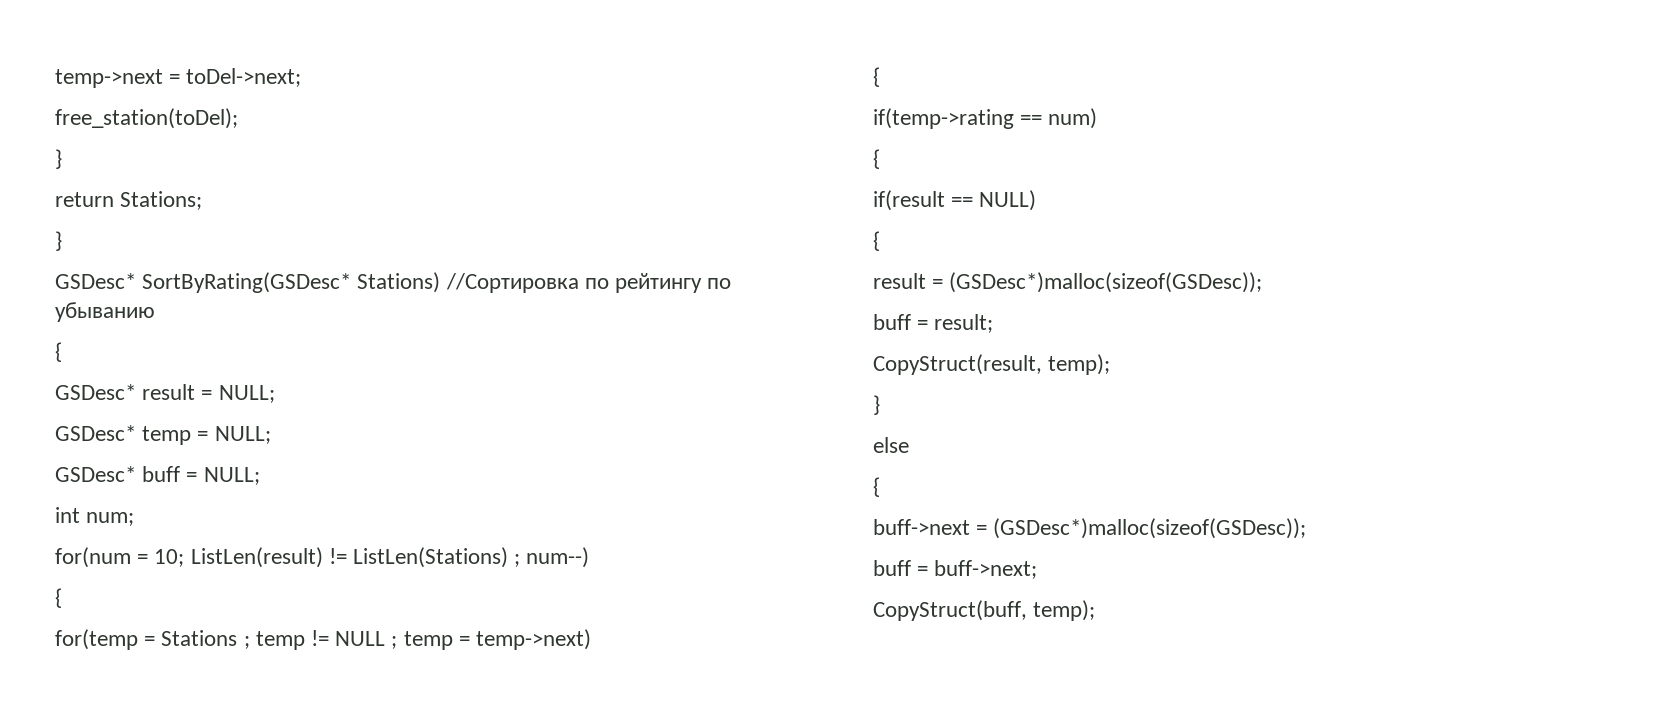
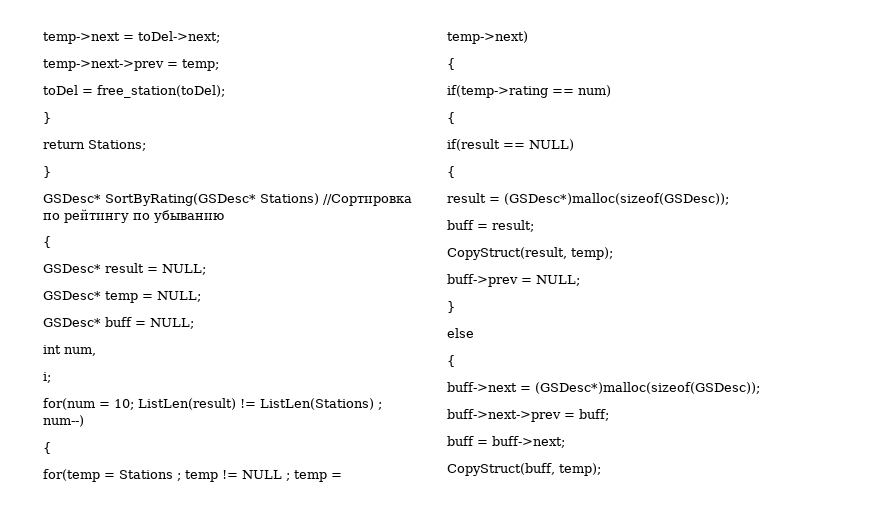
(302, 77) none -> [43,59,219,71] [43,85,93,95] temp->next->prev = temp; // toDel =
[86,512,135,526] num; -> [64,347,96,356] [43,372,51,383] num, // i;
(1111, 364) none -> [447,274,580,287] // buff->prev = NULL;
(1307, 528) none -> [447,409,609,422] // buff->next->prev = buff;

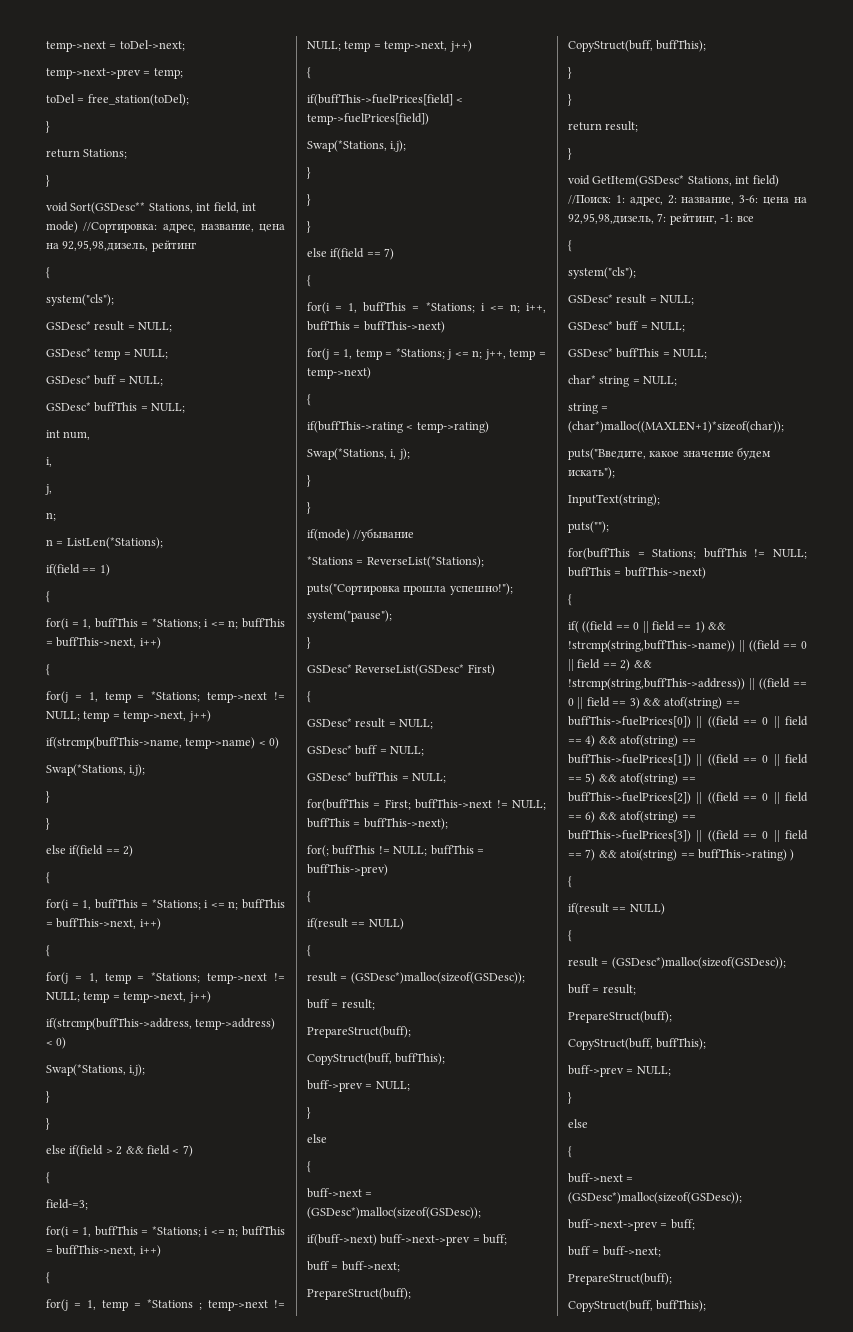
[43,193,412,206] [43,209,224,223] [43,236,51,248] GSDesc* SortByRating(GSDesc* Stations) //Сортировка по рейтингу по убыванию // { -> [46,202,256,214] [46,221,285,233] [46,240,196,252] [46,267,50,279] [46,294,114,306] void Sort(GSDesc** Stations, int field, int mode) //Сортировка: адрес, название, цена на 92,95,98,дизель, рейтинг // { // system("cls");
[43,345,96,356] [43,372,51,383] [43,398,382,410] [43,415,84,427] [43,442,51,454] [43,469,342,482] [447,31,528,44] [447,58,455,70] [447,85,611,98] int num, // i; // for(num = 10; ListLen(result) != ListLen(Stations) ; num--) // { // for(temp = Stations ; temp != NULL ; temp = temp->next) // { // if(temp->rating == num) -> [46,402,186,413] [46,430,91,440] [46,457,52,467] [45,484,52,495] [46,512,56,521] [46,537,163,549] [46,564,110,576] [46,591,50,603] [46,618,285,630] [46,637,161,649] [46,664,50,676] [46,691,285,703] [46,710,211,722] [46,737,280,749] [46,764,146,776] [46,791,50,803] [46,818,50,830] [46,845,134,857] [46,872,50,884] [46,899,285,911] [46,918,161,930] [46,945,50,957] [46,972,285,984] [46,991,211,1003] [46,1018,276,1030] [46,1037,67,1049] [46,1064,146,1076] [46,1091,50,1103] [46,1118,50,1130] [46,1145,193,1157] [46,1172,50,1184] [46,1199,88,1210] [46,1226,285,1238] [46,1245,161,1257] [46,1272,50,1284] [46,1299,285,1311] [307,40,472,52] [307,67,311,79] [307,94,464,106] [307,113,429,125] [307,140,407,152] [307,167,311,179] [307,194,311,206] [307,221,311,233] [307,248,395,260] [307,275,311,287] [307,302,546,314] [307,321,445,333] [307,348,546,360] [307,367,371,379] [307,394,311,406] [307,421,489,433] [307,448,410,460] [307,475,311,487] [307,502,311,514] [307,528,415,541] [307,556,484,568] [307,583,513,595] [307,610,392,622] [307,637,311,649] [307,664,495,676] [307,691,311,703] [307,718,434,729] [307,745,425,756] [307,772,447,783] [307,799,546,811] [307,818,448,830] [307,845,484,857] [307,864,388,876] GSDesc* buffThis = NULL; // int num, // i, // j, // n; // n = ListLen(*Stations); // if(field == 1) // { // for(i = 1, buffThis = *Stations; i <= n; buffThis = buffThis->next, i++) // { // for(j = 1, temp = *Stations; temp->next != NULL; temp = temp->next, j++) // if(strcmp(buffThis->name, temp->name) < 0) // Swap(*Stations, i,j); // } // } // else if(field == 2) // { // for(i = 1, buffThis = *Stations; i <= n; buffThis = buffThis->next, i++) // { // for(j = 1, temp = *Stations; temp->next != NULL; temp = temp->next, j++) // if(strcmp(buffThis->address, temp->address) < 0) // Swap(*Stations, i,j); // } // } // else if(field > 2 && field < 7) // { // field-=3; // for(i = 1, buffThis = *Stations; i <= n; buffThis = buffThis->next, i++) // { // for(j = 1, temp = *Stations ; temp->next != NULL; temp = temp->next, j++) // { // if(buffThis->fuelPrices[field] < temp->fuelPrices[field]) // Swap(*Stations, i,j); // } // } // } // else if(field == 7) // { // for(i = 1, buffThis = *Stations; i <= n; i++, buffThis = buffThis->next) // for(j = 1, temp = *Stations; j <= n; j++, temp = temp->next) // { // if(buffThis->rating < temp->rating) // Swap(*Stations, i, j); // } // } // if(mode) //убывание // *Stations = ReverseList(*Stations); // puts("Сортировка прошла успешно!"); // system("pause"); // } // GSDesc* ReverseList(GSDesc* First) // { // GSDesc* result = NULL; // GSDesc* buff = NULL; // GSDesc* buffThis = NULL; // for(buffThis = First; buffThis->next != NULL; buffThis = buffThis->next); // for(; buffThis != NULL; buffThis = buffThis->prev)
[447,247,613,260] CopyStruct(result, temp); -> [307,1026,411,1038] [307,1053,446,1065] [307,1080,410,1092] [307,1107,311,1119] [307,1134,327,1143] [307,1161,311,1173] [307,1188,373,1198] [307,1207,481,1219] [307,1234,508,1246] [307,1261,400,1272] [307,1288,411,1300] [568,40,707,52] [568,67,572,79] [568,94,572,106] [568,121,639,132] [568,148,572,160] [568,175,779,187] [568,195,807,206] [568,213,754,225] [568,240,572,252] [568,267,636,279] [568,294,695,305] [568,321,686,332] [568,348,708,359] [568,375,678,387] [568,403,609,414] [568,421,784,433] [568,447,772,460] [568,467,615,479] [568,494,660,506] [568,521,609,533] [568,548,807,560] [568,567,706,579] [568,594,572,606] [568,621,726,633] [568,640,807,652] [568,659,652,671] [568,678,807,690] [568,697,740,709] [568,716,808,728] [568,735,696,747] [568,754,808,766] [568,773,696,785] [568,792,808,804] [568,811,696,823] [568,830,808,842] [568,849,795,861] [568,876,572,888] [568,903,665,915] [568,930,572,942] [568,957,786,969] [568,984,636,995] [568,1011,672,1023] [568,1038,707,1050] PrepareStruct(buff); // CopyStruct(buff, buffThis); // buff->prev = NULL; // } // else // { // buff->next = (GSDesc*)malloc(sizeof(GSDesc)); // if(buff->next) buff->next->prev = buff; // buff = buff->next; // PrepareStruct(buff); // CopyStruct(buff, buffThis); // } // } // return result; // } // void GetItem(GSDesc* Stations, int field) //Поиск: 1: адрес, 2: название, 3-6: цена на 92,95,98,дизель, 7: рейтинг, -1: все // { // system("cls"); // GSDesc* result = NULL; // GSDesc* buff = NULL; // GSDesc* buffThis = NULL; // char* string = NULL; // string = (char*)malloc((MAXLEN+1)*sizeof(char)); // puts("Введите, какое значение будем искать"); // InputText(string); // puts(""); // for(buffThis = Stations; buffThis != NULL; buffThis = buffThis->next) // { // if( ((field == 0 || field == 1) && !strcmp(string,buffThis->name)) || ((field == 0 || field == 2) && !strcmp(string,buffThis->address)) || ((field == 0 || field == 3) && atof(string) == buffThis->fuelPrices[0]) || ((field == 0 || field == 4) && atof(string) == buffThis->fuelPrices[1]) || ((field == 0 || field == 5) && atof(string) == buffThis->fuelPrices[2]) || ((field == 0 || field == 6) && atof(string) == buffThis->fuelPrices[3]) || ((field == 0 || field == 7) && atoi(string) == buffThis->rating) ) // { // if(result == NULL) // { // result = (GSDesc*)malloc(sizeof(GSDesc)); // buff = result; // PrepareStruct(buff); // CopyStruct(buff, buffThis);
[447,463,601,476] // CopyStruct(buff, temp); -> [568,1273,672,1285] [568,1300,707,1312] // PrepareStruct(buff); // CopyStruct(buff, buffThis);

